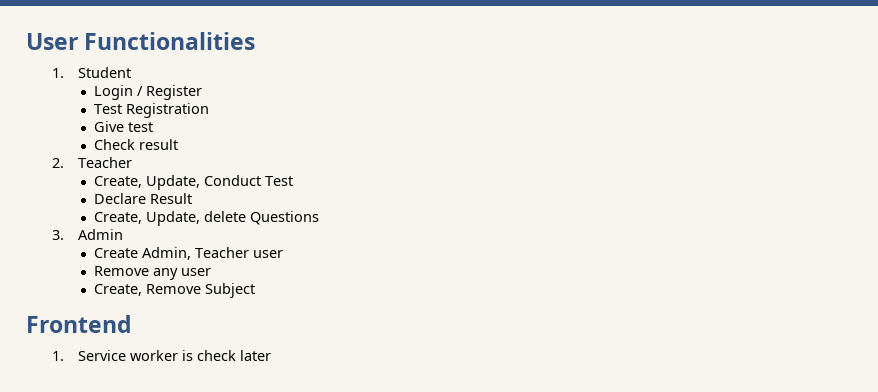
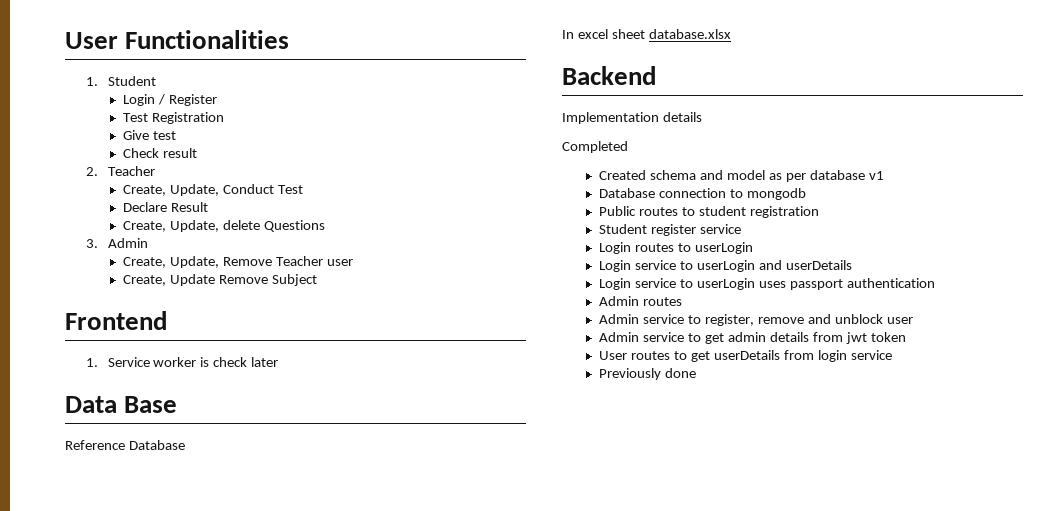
[94,247,192,260] Create Admin, -> [123,256,273,268] Create, Update, Remove
[94,266,212,280] [94,284,143,296] // Remove any user // Create, -> [123,274,216,286] // Create, Update
(272, 355) none -> [65,396,178,413] [65,440,185,450] [562,29,731,39] [562,66,656,85] [562,112,702,124] [562,141,628,153] [599,170,884,182] [599,188,806,200] [599,206,819,218] [599,224,742,236] [599,242,753,254] [599,260,852,272] [599,278,935,290] [599,296,683,306] [599,314,913,326] [599,332,906,344] [599,350,892,362] [599,368,697,380] // Data Base // Reference Database // In excel sheet database.xlsx // Backend // Implementation details // Completed // Created schema and model as per database v1 // Database connection to mongodb // Public routes to student registration // Student register service // Login routes to userLogin // Login service to userLogin and userDetails // Login service to userLogin uses passport authentication // Admin routes // Admin service to register, remove and unblock user // Admin service to get admin details from jwt token // User routes to get userDetails from login service // Previously done

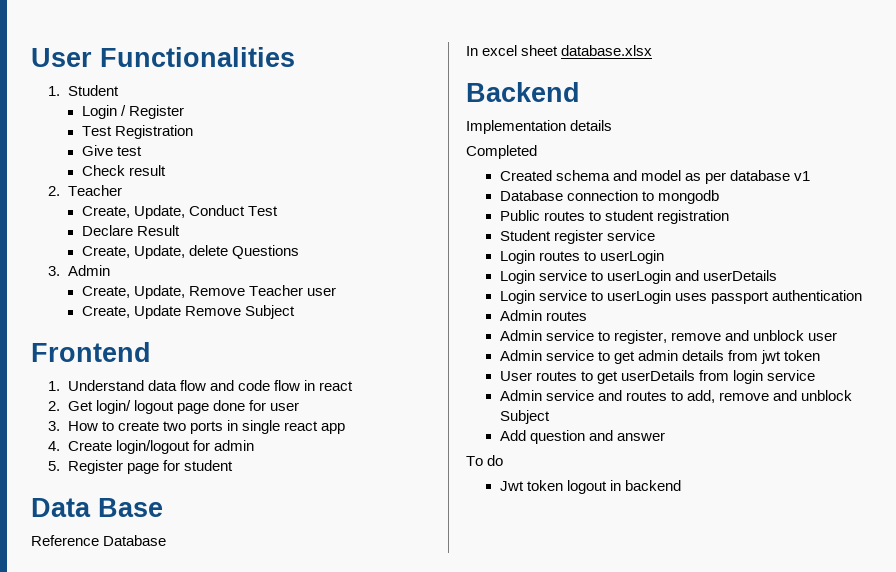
[107,357,279,367] Service worker is check later -> [67,380,354,391] [48,400,300,414] [48,420,346,434] [48,440,254,454] [48,460,233,474] Understand data flow and code flow in react // 2. Get login/ logout page done for user // 3. How to create two ports in single react app // 4. Create login/logout for admin // 5. Register page for student
[599,368,697,380] Previously done -> [499,390,853,403] [499,410,550,424] [499,430,665,444] [466,455,504,466] [499,480,681,494] Admin service and routes to add, remove and unblock Subject // Add question and answer // To do // Jwt token logout in backend

